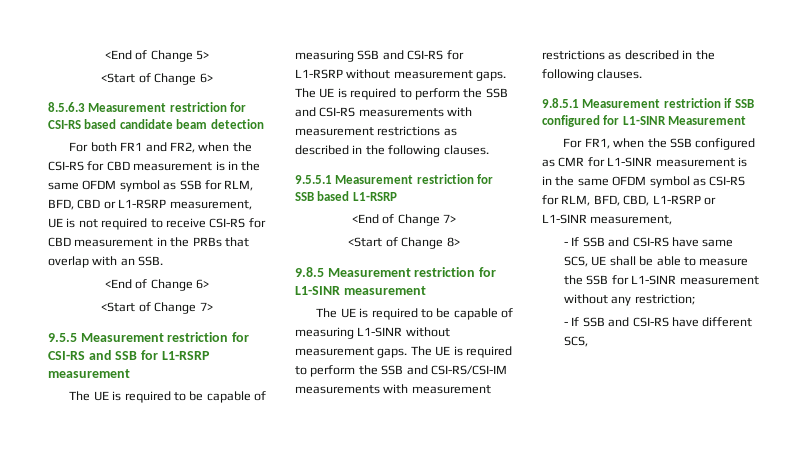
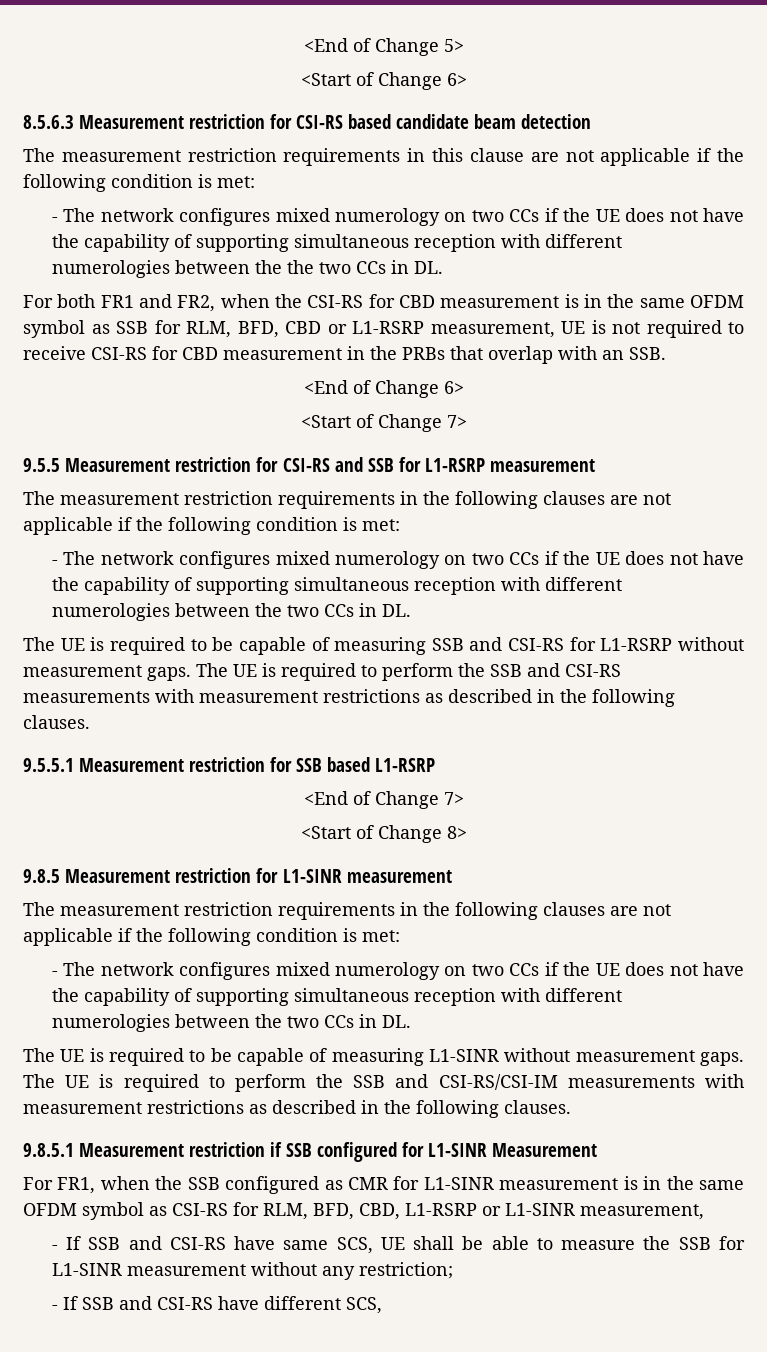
(264, 124) none -> [23,148,745,166] [23,174,255,192] [51,208,745,226] [51,234,622,252] [51,260,443,278] // The measurement restriction requirements in this clause are not applicable if the following condition is met: // - The network configures mixed numerology on two CCs if the UE does not have the capability of supporting simultaneous reception with different numerologies between the the two CCs in DL.
(130, 373) none -> [23,491,671,509] [23,517,400,535] [51,551,745,569] [51,577,622,595] [51,603,411,621] // The measurement restriction requirements in the following clauses are not applicable if the following condition is met: // - The network configures mixed numerology on two CCs if the UE does not have the capability of supporting simultaneous reception with different numerologies between the two CCs in DL.
(426, 290) none -> [23,902,671,920] [23,928,400,946] [51,962,745,980] [51,988,622,1006] [51,1014,411,1032] // The measurement restriction requirements in the following clauses are not applicable if the following condition is met: // - The network configures mixed numerology on two CCs if the UE does not have the capability of supporting simultaneous reception with different numerologies between the two CCs in DL.

